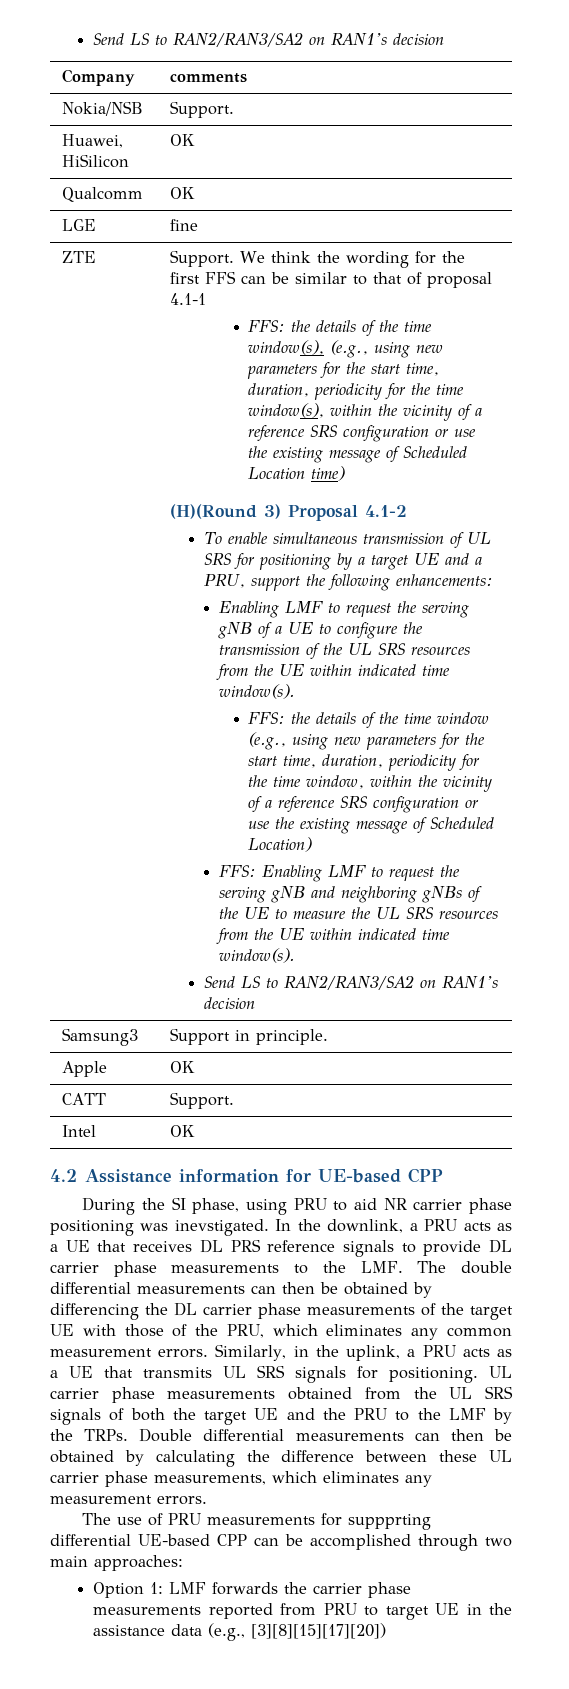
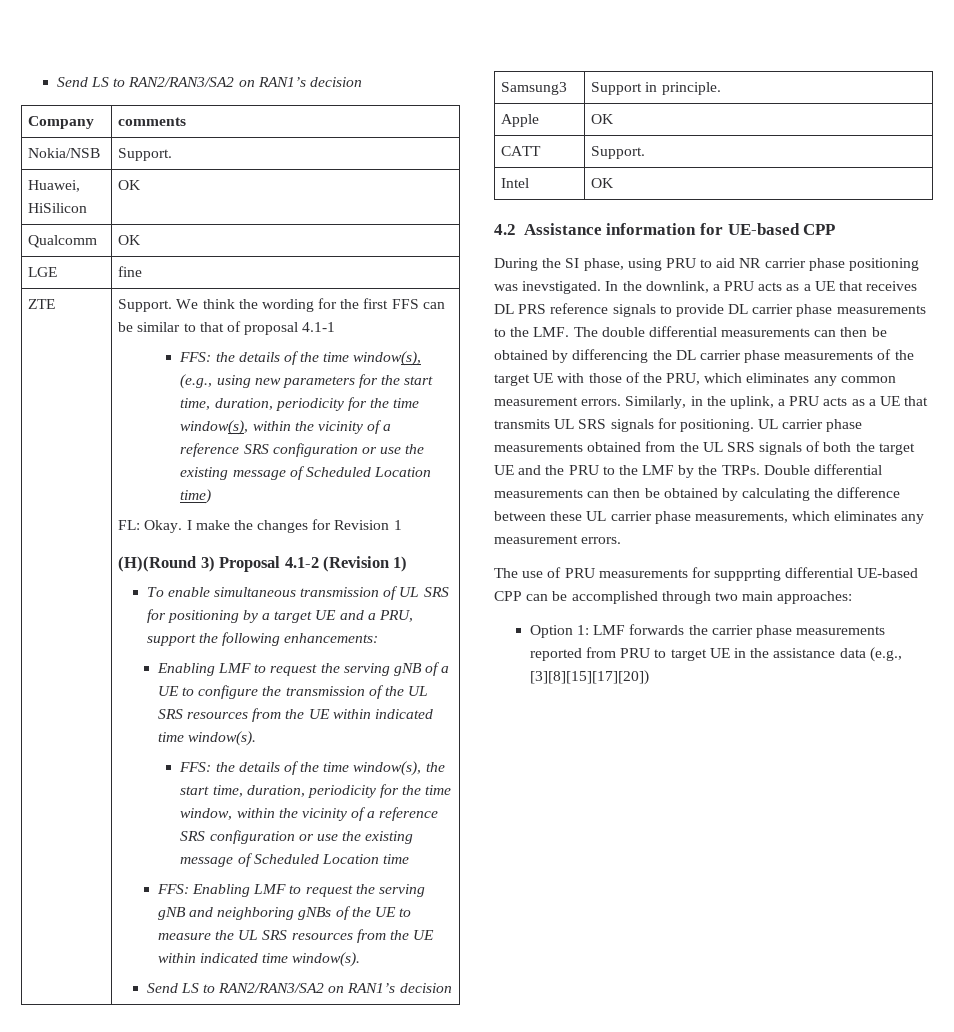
(346, 473) none -> [118,519,402,533] // FL: Okay. I make the changes for Revision 1
(408, 511) none -> [322,556,408,572] (Revision 1)
[437,712,490,724] [248,732,461,750] window (e.g., using new parameters for -> [353,761,422,776] window(s),
[248,837,313,852] Location) -> [321,854,410,864] Location time

